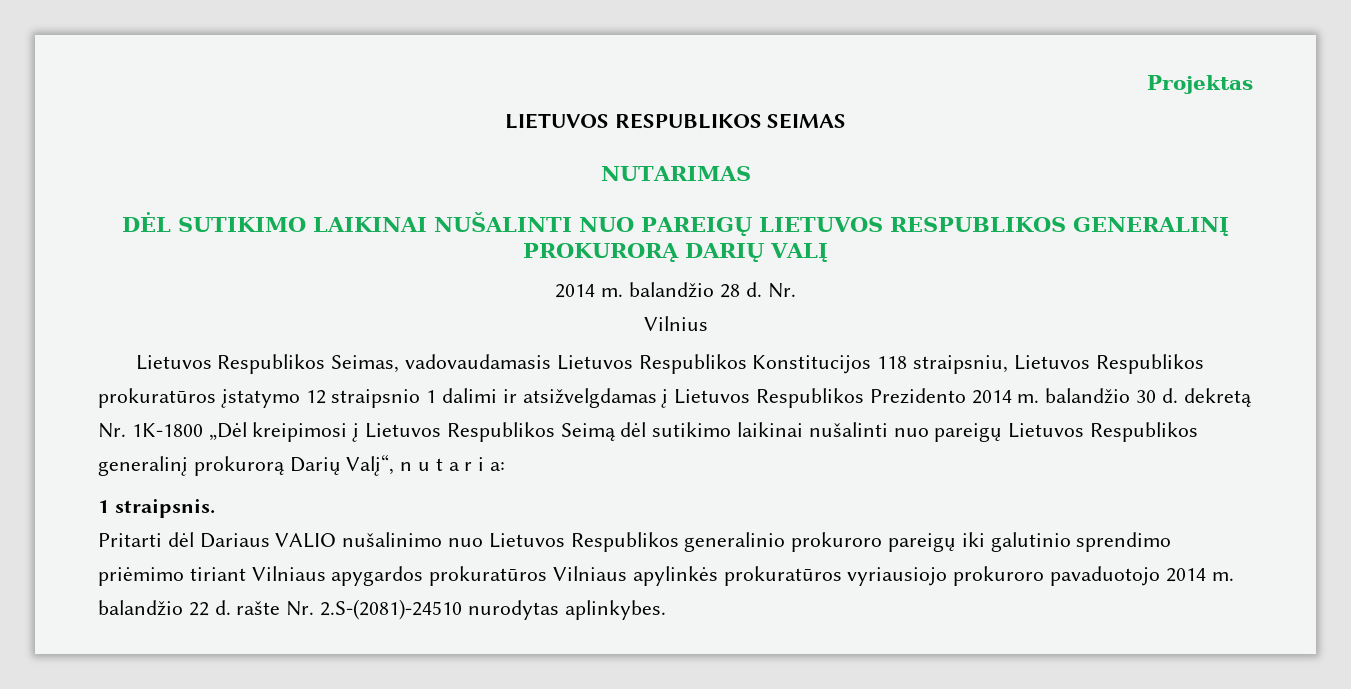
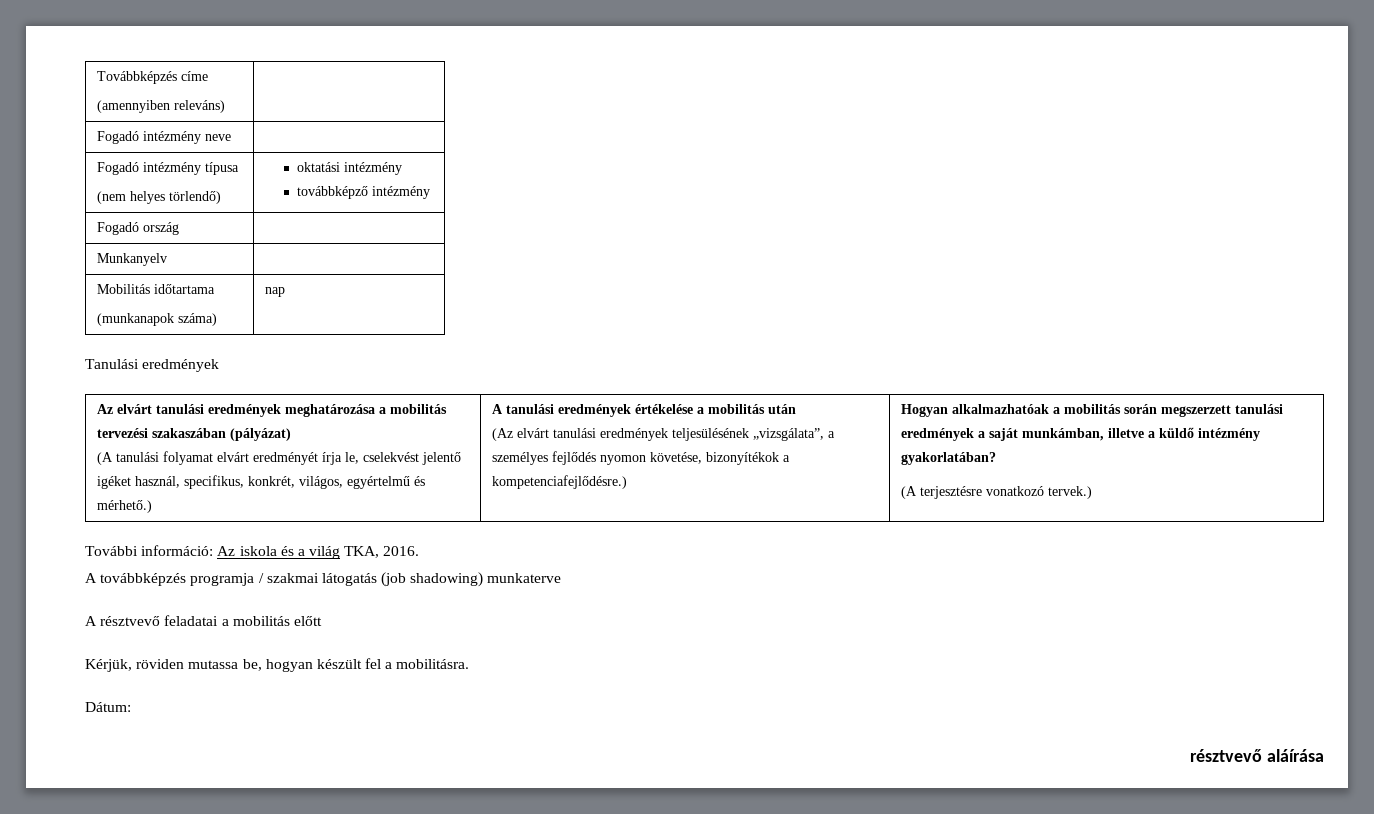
[1147,75,1253,94] [504,113,847,129] [600,166,751,181] [122,212,1229,236] [523,243,828,262] [555,282,796,298] [643,316,708,331] [135,354,1204,374] [98,388,1252,408] [98,422,1199,442] [98,454,506,476] [98,499,215,518] [98,532,1172,552] [98,566,1234,586] [98,599,666,620] Projektas // LIETUVOS RESPUBLIKOS SEIMAS // NUTARIMAS // DĖL SUTIKIMO LAIKINAI NUŠALINTI NUO PAREIGŲ LIETUVOS RESPUBLIKOS GENERALINĮ PROKURORĄ DARIŲ VALĮ // 2014 m. balandžio 28 d. Nr. // Vilnius // Lietuvos Respublikos Seimas, vadovaudamasis Lietuvos Respublikos Konstitucijos 118 straipsniu, Lietuvos Respublikos prokuratūros įstatymo 12 straipsnio 1 dalimi ir atsižvelgdamas į Lietuvos Respublikos Prezidento 2014 m. balandžio 30 d. dekretą Nr. 1K-1800 „Dėl kreipimosi į Lietuvos Respublikos Seimą dėl sutikimo laikinai nušalinti nuo pareigų Lietuvos Respublikos generalinį prokurorą Darių Valį“, n u t a r i a: // 1 straipsnis. // Pritarti dėl Dariaus VALIO nušalinimo nuo Lietuvos Respublikos generalinio prokuroro pareigų iki galutinio sprendimo priėmimo tiriant Vilniaus apygardos prokuratūros Vilniaus apylinkės prokuratūros vyriausiojo prokuroro pavaduotojo 2014 m. balandžio 22 d. rašte Nr. 2.S-(2081)-24510 nurodytas aplinkybes. -> [97,71,209,84] [97,100,226,113] [97,131,232,144] [97,162,240,175] [97,191,222,204] [297,162,403,175] [297,186,431,199] [97,222,180,235] [97,253,168,266] [97,284,216,294] [97,313,218,326] [265,287,286,297] [85,359,220,372] [97,404,448,417] [97,428,292,441] [97,451,462,465] [97,475,426,489] [97,500,153,513] [492,404,797,417] [492,428,836,441] [492,451,791,465] [492,475,628,489] [901,404,1284,417] [901,427,1261,441] [901,452,997,465] [901,486,1093,499] [85,545,420,559] [85,572,562,587] [85,615,322,626] [85,658,470,672] [85,702,131,712] [1190,749,1324,762] Továbbképzés címe // (amennyiben releváns) | // Fogadó intézmény neve | // Fogadó intézmény típusa // (nem helyes törlendő) | oktatási intézmény // továbbképző intézmény // Fogadó ország | // Munkanyelv | // Mobilitás időtartama // (munkanapok száma) | nap // Tanulási eredmények // Az elvárt tanulási eredmények meghatározása a mobilitás tervezési szakaszában (pályázat) // (A tanulási folyamat elvárt eredményét írja le, cselekvést jelentő igéket használ, specifikus, konkrét, világos, egyértelmű és mérhető.) | A tanulási eredmények értékelése a mobilitás után // (Az elvárt tanulási eredmények teljesülésének „vizsgálata”, a személyes fejlődés nyomon követése, bizonyítékok a kompetenciafejlődésre.) | Hogyan alkalmazhatóak a mobilitás során megszerzett tanulási eredmények a saját munkámban, illetve a küldő intézmény gyakorlatában? // (A terjesztésre vonatkozó tervek.) // További információ: Az iskola és a világ TKA, 2016. // A továbbképzés programja / szakmai látogatás (job shadowing) munkaterve // A résztvevő feladatai a mobilitás előtt // Kérjük, röviden mutassa be, hogyan készült fel a mobilitásra. // Dátum: // résztvevő aláírása

